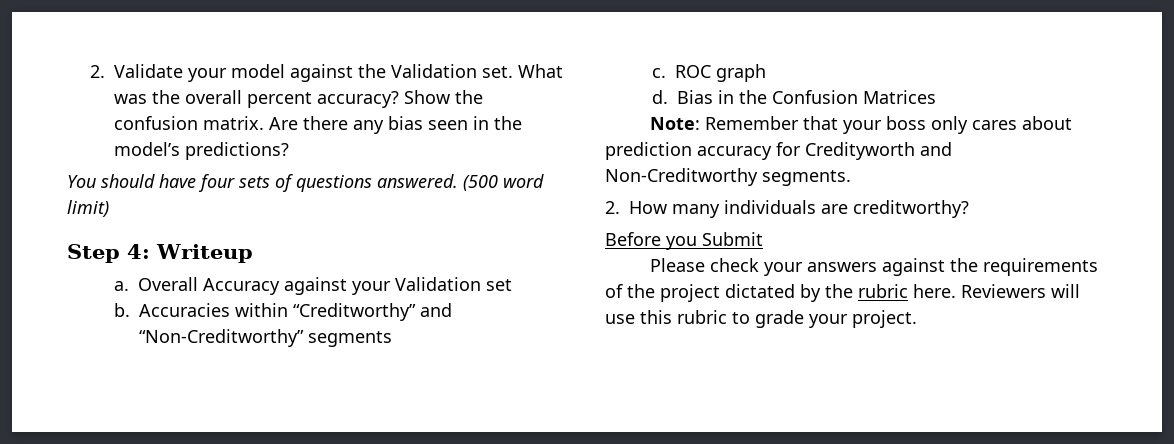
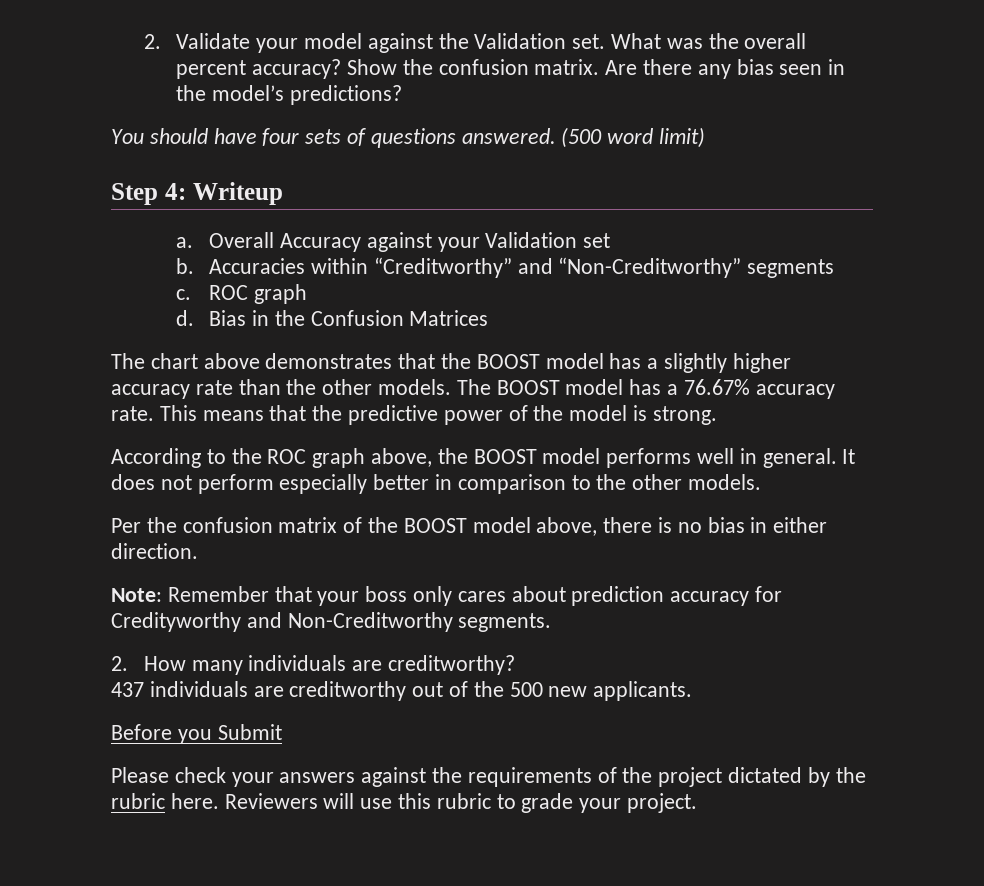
(936, 97) none -> [111,353,791,373] [111,379,835,399] [111,405,717,425] [111,448,856,468] [111,474,762,494] [111,517,828,536] [111,543,198,559] // The chart above demonstrates that the BOOST model has a slightly higher accuracy rate than the other models. The BOOST model has a 76.67% accuracy rate. This means that the predictive power of the model is strong. // According to the ROC graph above, the BOOST model performs well in general. It does not perform especially better in comparison to the other models. // Per the confusion matrix of the BOOST model above, there is no bias in either direction.
[805,142,915,160] Credityworth -> [111,612,241,632] Credityworthy
(969, 209) none -> [111,681,693,701] // 437 individuals are creditworthy out of the 500 new applicants.

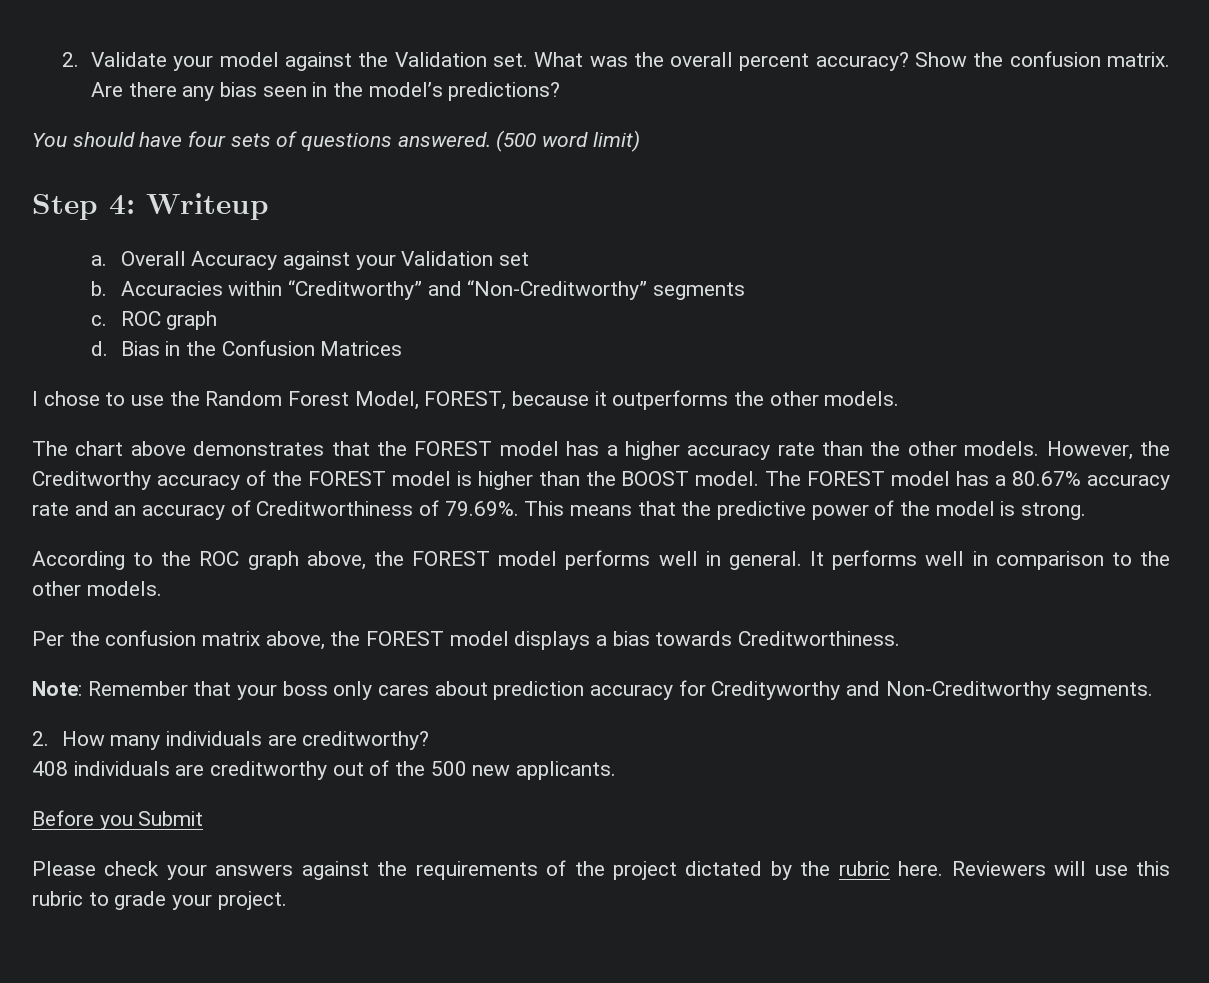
(489, 318) none -> [32,390,900,410] // I chose to use the Random Forest Model, FOREST, because it outperforms the other models.
[476,353,728,373] BOOST model has a slightly -> [414,441,618,456] FOREST model has a
[456,379,835,399] [111,406,154,421] The BOOST model has a 76.67% accuracy rate. -> [1046,441,1171,460] [32,470,1170,490] [32,500,519,520] However, the Creditworthy accuracy of the FOREST model is higher than the BOOST model. The FOREST model has a 80.67% accuracy rate and an accuracy of Creditworthiness of 79.69%.
[473,449,537,464] BOOST -> [412,551,491,566] FOREST
[111,474,430,494] does not perform especially better -> [832,550,965,570] performs well
[343,517,828,536] [111,543,198,559] of the BOOST model above, there is no bias in either direction. -> [265,631,901,650] above, the FOREST model displays a bias towards Creditworthiness.
[111,682,144,697] 437 -> [32,761,68,776] 408

